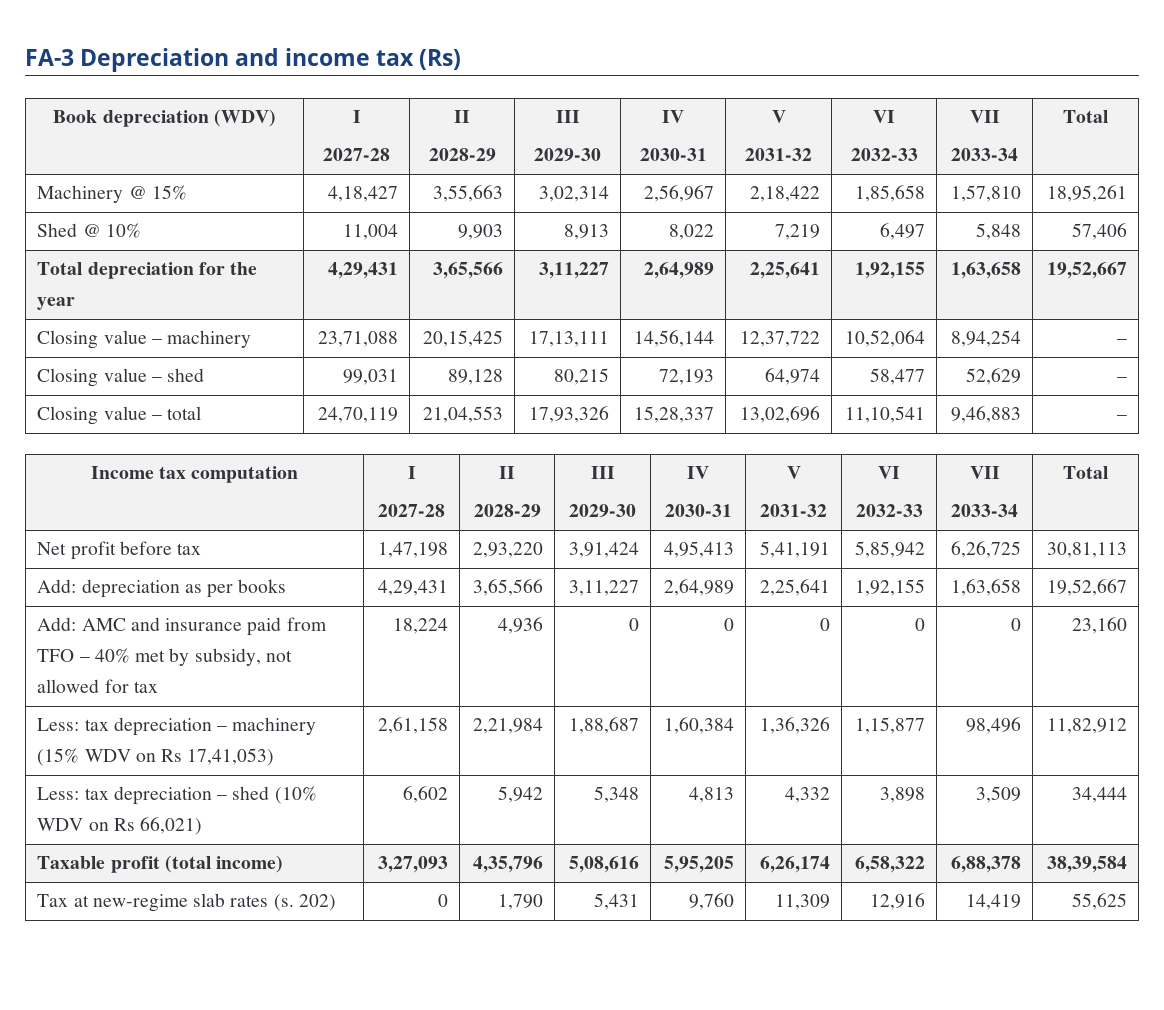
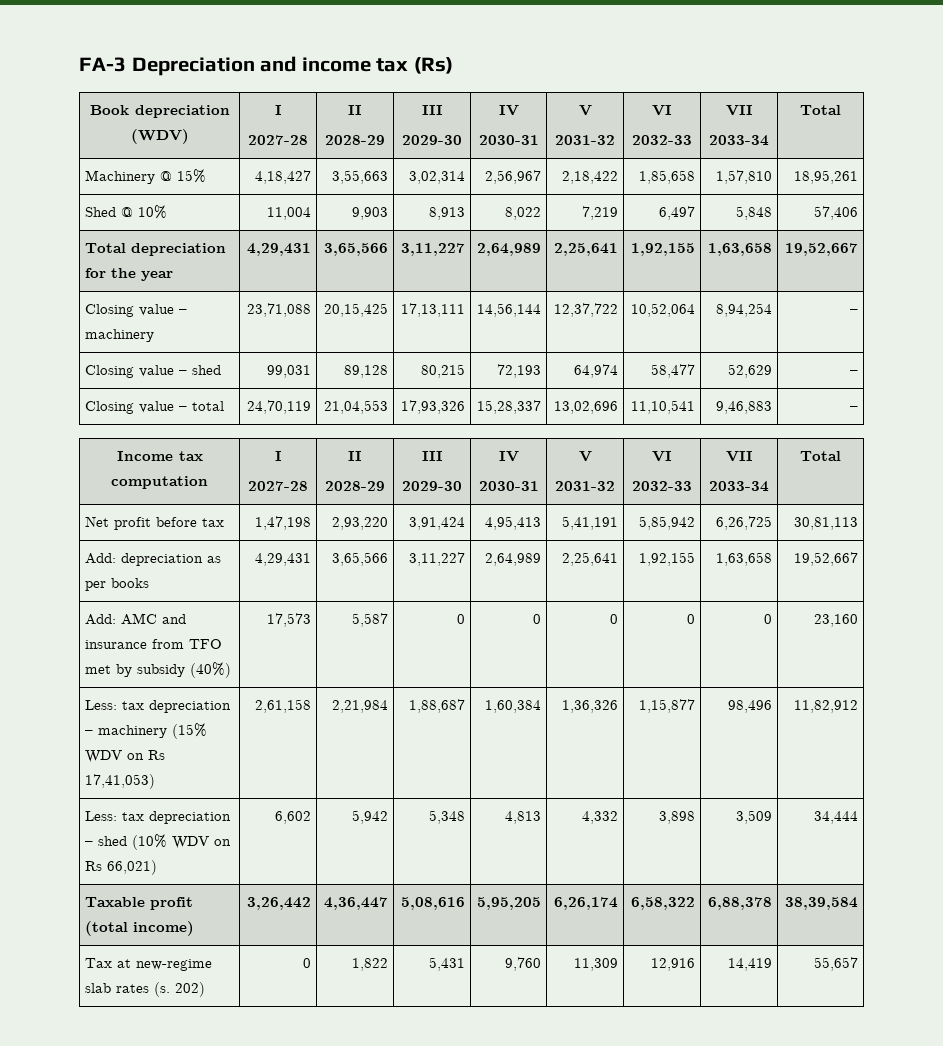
[247,617,282,636] paid -> (147, 644) none
[79,648,292,666] [37,679,158,693] [392,618,448,634] [497,617,543,634] – 40% met by subsidy, not allowed for tax | 18,224 | 4,936 -> [84,662,231,678] [267,613,312,627] [352,613,389,627] met by subsidy (40%) | 17,573 | 5,587
[377,856,448,873] [472,856,543,873] 3,27,093 | 4,35,796 -> [247,897,312,910] [324,897,389,910] 3,26,442 | 4,36,447
[497,894,543,910] 1,790 -> [352,958,389,971] 1,822
[1071,893,1127,910] 55,625 -> [814,957,859,971] 55,657

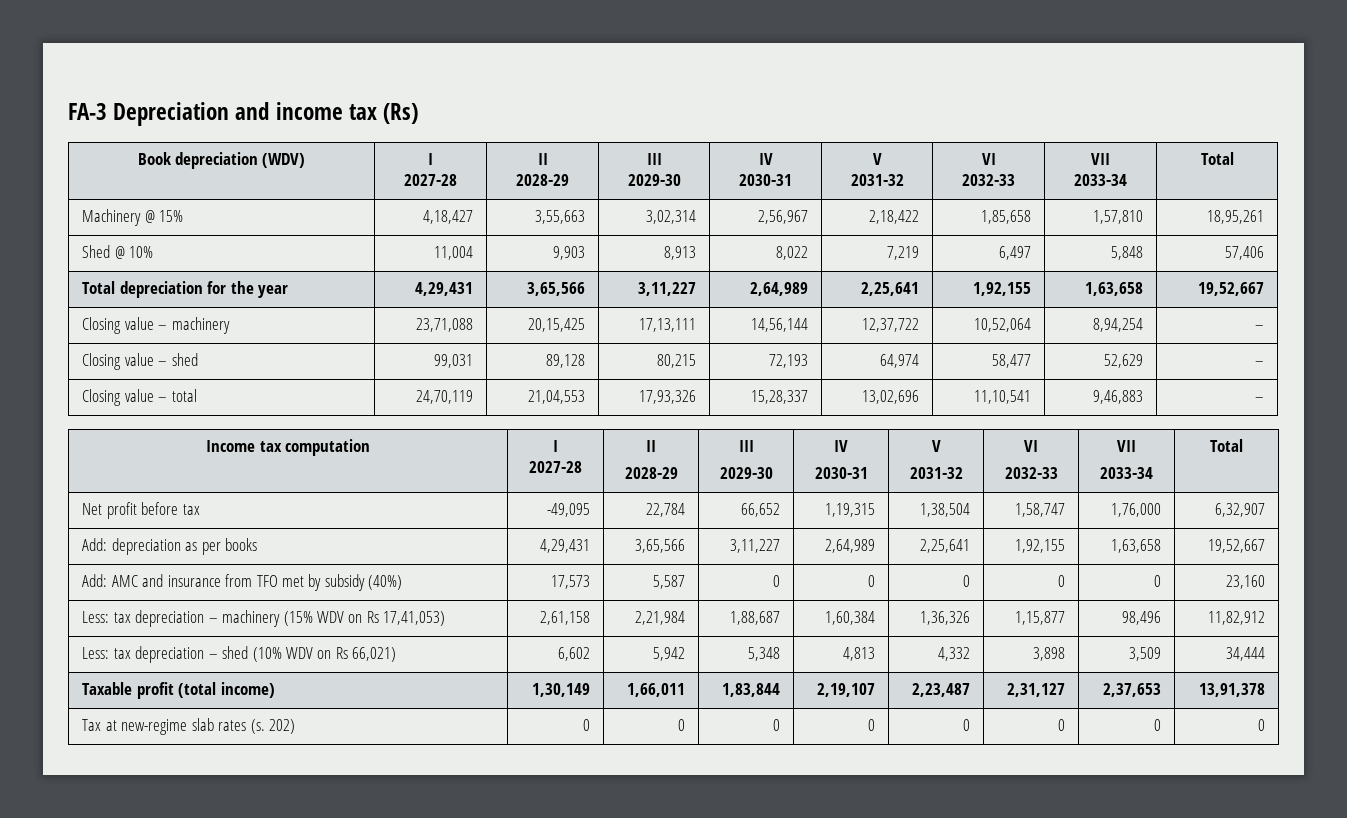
[255,516,312,530] [332,517,389,530] [409,517,466,530] [485,516,542,530] [562,516,619,530] [639,516,696,530] [716,516,773,530] [794,517,859,530] 1,47,198 | 2,93,220 | 3,91,424 | 4,95,413 | 5,41,191 | 5,85,942 | 6,26,725 | 30,81,113 -> [546,503,590,517] [645,503,685,517] [740,503,780,517] [824,503,875,517] [919,503,970,517] [1014,503,1065,517] [1110,503,1161,517] [1214,503,1265,517] -49,095 | 22,784 | 66,652 | 1,19,315 | 1,38,504 | 1,58,747 | 1,76,000 | 6,32,907
[247,897,312,910] [324,897,389,910] [401,897,466,910] [477,897,542,910] [554,897,619,910] [631,897,696,910] [708,897,773,910] [785,897,859,910] 3,26,442 | 4,36,447 | 5,08,616 | 5,95,205 | 6,26,174 | 6,58,322 | 6,88,378 | 38,39,584 -> [531,683,590,697] [626,683,685,697] [721,683,780,697] [816,683,875,697] [911,683,970,697] [1006,683,1065,697] [1102,683,1161,697] [1198,683,1265,697] 1,30,149 | 1,66,011 | 1,83,844 | 2,19,107 | 2,23,487 | 2,31,127 | 2,37,653 | 13,91,378
[352,958,389,971] [429,957,466,971] [505,957,542,971] [574,958,619,971] [651,958,696,971] [728,958,773,971] [814,957,859,971] 1,822 | 5,431 | 9,760 | 11,309 | 12,916 | 14,419 | 55,657 -> [677,719,685,731] [772,719,780,731] [867,719,875,731] [962,719,970,731] [1057,719,1065,731] [1153,719,1161,731] [1257,719,1265,731] 0 | 0 | 0 | 0 | 0 | 0 | 0

